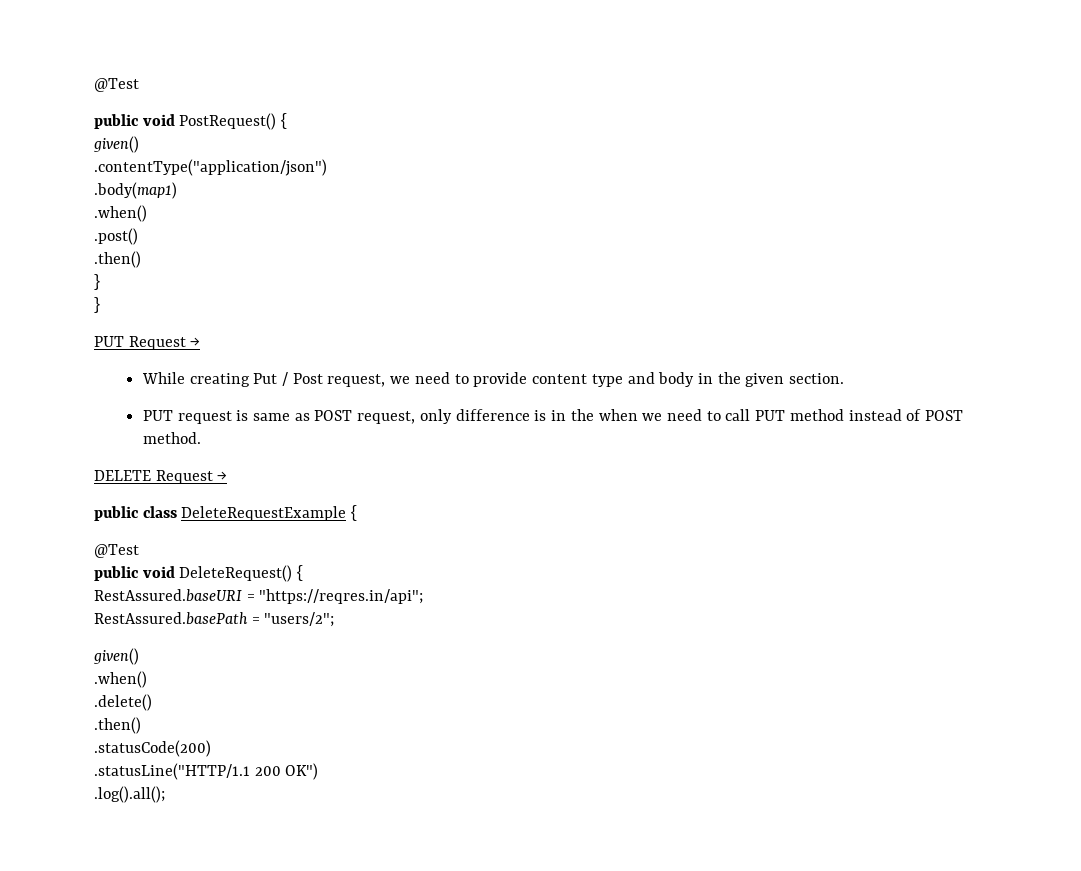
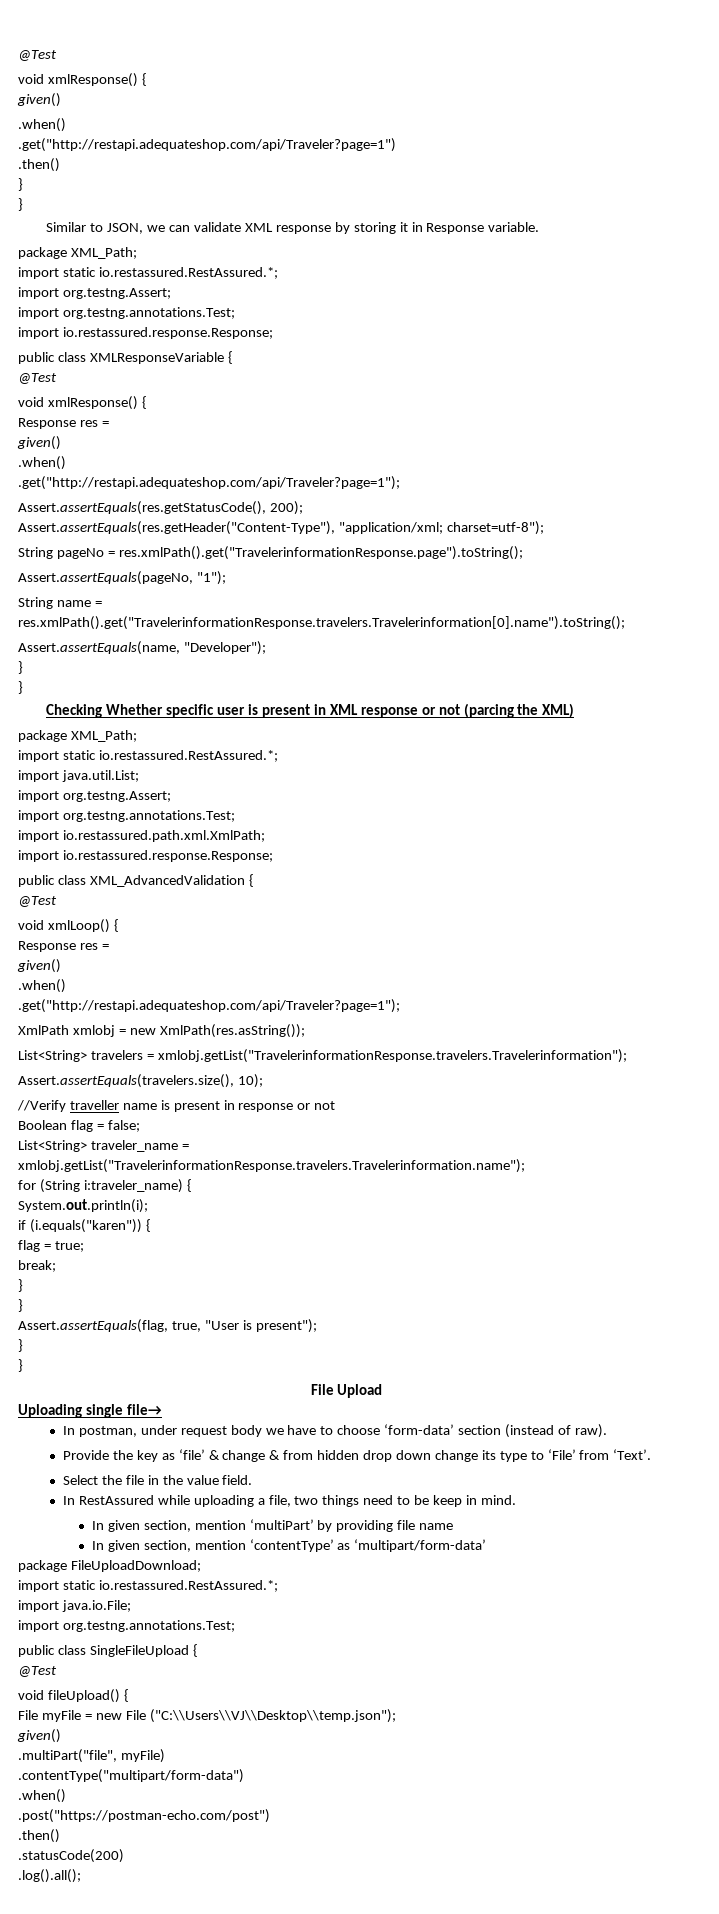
[94,78,139,92] [94,113,277,130] @Test // public void PostRequest() -> [18,50,57,61] [18,73,138,87] @Test // void xmlResponse()
[94,159,327,176] [94,182,177,199] [94,205,147,222] [94,228,138,245] // .contentType("application/json") // .body(map1) // .when() // .post() -> [18,118,66,132] [18,138,396,152] // .when() // .get("http://restapi.adequateshop.com/api/Traveler?page=1")
[94,336,201,350] [141,372,845,387] [142,409,964,424] [142,432,201,444] [94,470,228,484] [94,505,358,521] [94,544,139,558] [94,565,304,582] [94,589,424,604] [94,612,335,627] [93,648,139,665] [94,671,147,688] [94,694,152,711] PUT Request → // While creating Put / Post request, we need to provide content type and body in the given section. // PUT request is same as POST request, only difference is in the when we need to call PUT method instead of POST method. // DELETE Request → // public class DeleteRequestExample { // @Test // public void DeleteRequest() { // RestAssured.baseURI = "https://reqres.in/api"; // RestAssured.basePath = "users/2"; // given() // .when() // .delete() -> [46,222,540,234] [18,247,137,259] [18,267,278,279] [18,287,171,299] [18,307,235,319] [18,327,273,339] [18,351,233,364] [18,373,57,384] [18,396,147,410] [18,418,109,429] [17,436,61,450] [18,456,66,470] [18,476,400,490] [18,501,303,515] [18,521,544,535] [18,546,523,560] [18,571,226,585] [18,597,102,609] [18,616,625,630] [18,641,266,655] [18,661,23,674] [18,681,23,694] [46,703,575,718] [18,730,137,742] [18,750,278,762] [18,770,139,782] [18,790,171,802] [18,810,235,822] [18,830,265,842] [18,850,273,862] [18,874,254,887] [18,896,57,907] [18,919,119,933] [18,941,109,952] [17,959,61,973] [18,979,66,993] [18,999,400,1013] [18,1024,305,1038] [18,1049,627,1063] [18,1074,263,1088] [17,1100,336,1112] [18,1120,140,1132] [18,1140,189,1152] [18,1159,525,1173] [18,1179,192,1193] [18,1199,148,1213] [18,1219,151,1233] [18,1240,84,1252] [18,1260,56,1272] [18,1279,23,1292] [18,1299,23,1312] [18,1319,317,1333] [18,1339,23,1352] [18,1359,23,1372] [310,1384,383,1398] [18,1404,162,1418] [62,1424,607,1438] [62,1449,652,1462] [62,1475,253,1485] [62,1495,516,1507] [91,1519,454,1532] [91,1539,487,1552] [18,1560,201,1572] [18,1580,278,1592] [18,1600,131,1612] [18,1620,235,1632] [18,1644,198,1657] [18,1666,57,1677] [18,1689,129,1703] [18,1709,396,1723] [17,1729,61,1743] [18,1749,165,1763] [18,1769,244,1783] [18,1789,66,1803] [18,1809,270,1823] Similar to JSON, we can validate XML response by storing it in Response variable. // package XML_Path; // import static io.restassured.RestAssured.*; // import org.testng.Assert; // import org.testng.annotations.Test; // import io.restassured.response.Response; // public class XMLResponseVariable { // @Test // void xmlResponse() { // Response res = // given() // .when() // .get("http://restapi.adequateshop.com/api/Traveler?page=1"); // Assert.assertEquals(res.getStatusCode(), 200); // Assert.assertEquals(res.getHeader("Content-Type"), "application/xml; charset=utf-8"); // String pageNo = res.xmlPath().get("TravelerinformationResponse.page").toString(); // Assert.assertEquals(pageNo, "1"); // String name = res.xmlPath().get("TravelerinformationResponse.travelers.Travelerinformation[0].name").toString(); // Assert.assertEquals(name, "Developer"); // } // } // Checking Whether specific user is present in XML response or not (parcing the XML) // package XML_Path; // import static io.restassured.RestAssured.*; // import java.util.List; // import org.testng.Assert; // import org.testng.annotations.Test; // import io.restassured.path.xml.XmlPath; // import io.restassured.response.Response; // public class XML_AdvancedValidation { // @Test // void xmlLoop() { // Response res = // given() // .when() // .get("http://restapi.adequateshop.com/api/Traveler?page=1"); // XmlPath xmlobj = new XmlPath(res.asString()); // List<String> travelers = xmlobj.getList("TravelerinformationResponse.travelers.Travelerinformation"); // Assert.assertEquals(travelers.size(), 10); // //Verify traveller name is present in response or not // Boolean flag = false; // List<String> traveler_name = xmlobj.getList("TravelerinformationResponse.travelers.Travelerinformation.name"); // for (String i:traveler_name) { // System.out.println(i); // if (i.equals("karen")) { // flag = true; // break; // } // } // Assert.assertEquals(flag, true, "User is present"); // } // } // File Upload // Uploading single file→ // In postman, under request body we have to choose ‘form-data’ section (instead of raw). // Provide the key as ‘file’ & change & from hidden drop down change its type to ‘File’ from ‘Text’. // Select the file in the value field. // In RestAssured while uploading a file, two things need to be keep in mind. // In given section, mention ‘multiPart’ by providing file name // In given section, mention ‘contentType’ as ‘multipart/form-data’ // package FileUploadDownload; // import static io.restassured.RestAssured.*; // import java.io.File; // import org.testng.annotations.Test; // public class SingleFileUpload { // @Test // void fileUpload() { // File myFile = new File ("C:\\Users\\VJ\\Desktop\\temp.json"); // given() // .multiPart("file", myFile) // .contentType("multipart/form-data") // .when() // .post("https://postman-echo.com/post")
[94,763,319,780] // .statusLine("HTTP/1.1 200 OK") -> (124, 1856) none

